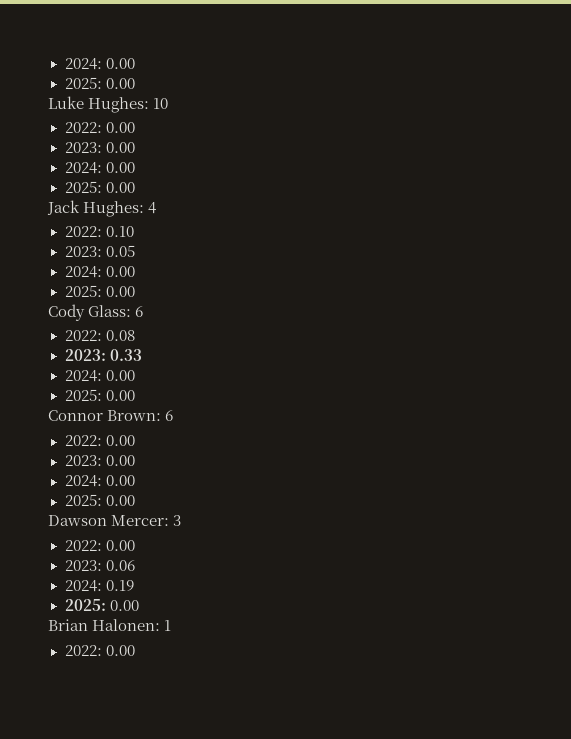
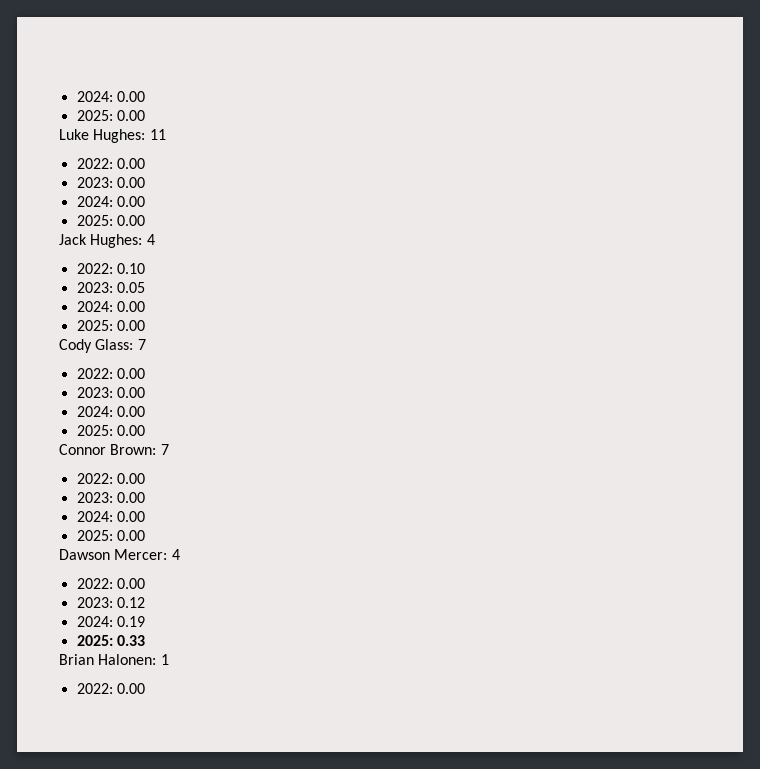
[153,98,169,109] 10 -> [149,129,166,140] 11
[135,306,144,317] [64,330,135,341] [64,349,142,361] 6 // 2022: 0.08 // 2023: 0.33 -> [137,339,146,350] [76,368,145,379] [76,387,145,398] 7 // 2022: 0.00 // 2023: 0.00
[165,410,174,421] 6 -> [160,444,169,455] 7
[173,515,182,526] [64,540,135,551] [64,560,135,571] 3 // 2022: 0.00 // 2023: 0.06 -> [171,549,180,560] [76,578,145,589] [76,597,145,608] 4 // 2022: 0.00 // 2023: 0.12
[109,600,139,611] 0.00 -> [116,635,145,646] 0.33

